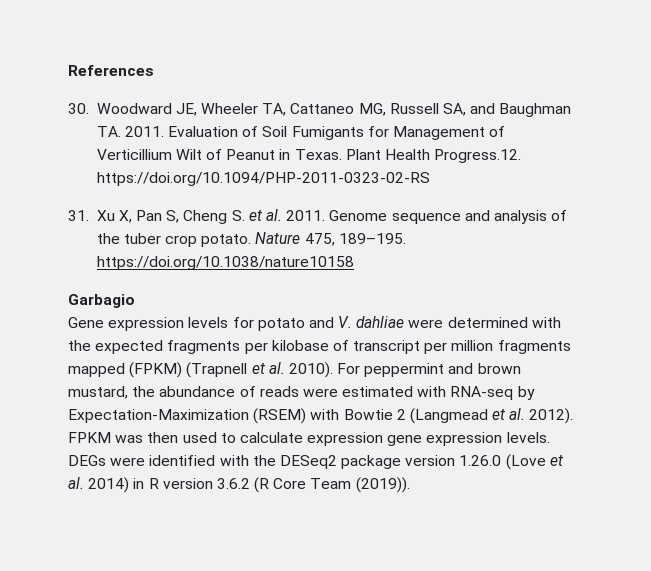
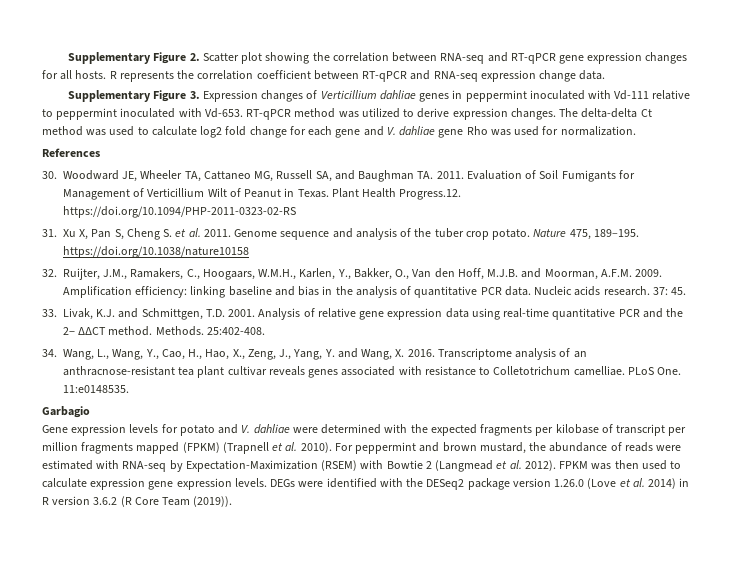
(68, 70) none -> [68,52,688,64] [42,70,606,82] [68,90,691,102] [42,108,652,120] [42,126,636,138] Supplementary Figure 2. Scatter plot showing the correlation between RNA-seq and RT-qPCR gene expression changes for all hosts. R represents the correlation coefficient between RT-qPCR and RNA-seq expression change data. // Supplementary Figure 3. Expression changes of Verticillium dahliae genes in peppermint inoculated with Vd-111 relative to peppermint inoculated with Vd-653. RT-qPCR method was utilized to derive expression changes. The delta-delta Ct method was used to calculate log2 fold change for each gene and V. dahliae gene Rho was used for normalization. //
(354, 263) none -> [42,268,663,280] [63,286,687,298] [42,308,684,320] [63,326,265,336] [42,348,587,360] [63,366,682,378] [63,385,129,393] // 32. Ruijter, J.M., Ramakers, C., Hoogaars, W.M.H., Karlen, Y., Bakker, O., Van den Hoff, M.J.B. and Moorman, A.F.M. 2009. Amplification efficiency: linking baseline and bias in the analysis of quantitative PCR data. Nucleic acids research. 37: 45. // 33. Livak, K.J. and Schmittgen, T.D. 2001. Analysis of relative gene expression data using real-time quantitative PCR and the 2− ΔΔCT method. Methods. 25:402-408. // 34. Wang, L., Wang, Y., Cao, H., Hao, X., Zeng, J., Yang, Y. and Wang, X. 2016. Transcriptome analysis of an anthracnose-resistant tea plant cultivar reveals genes associated with resistance to Colletotrichum camelliae. PLoS One. 11:e0148535.

